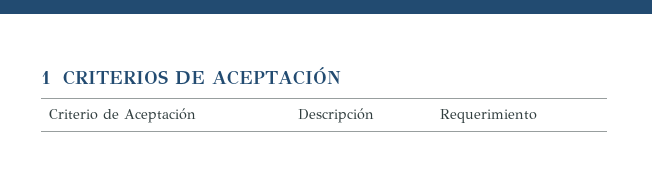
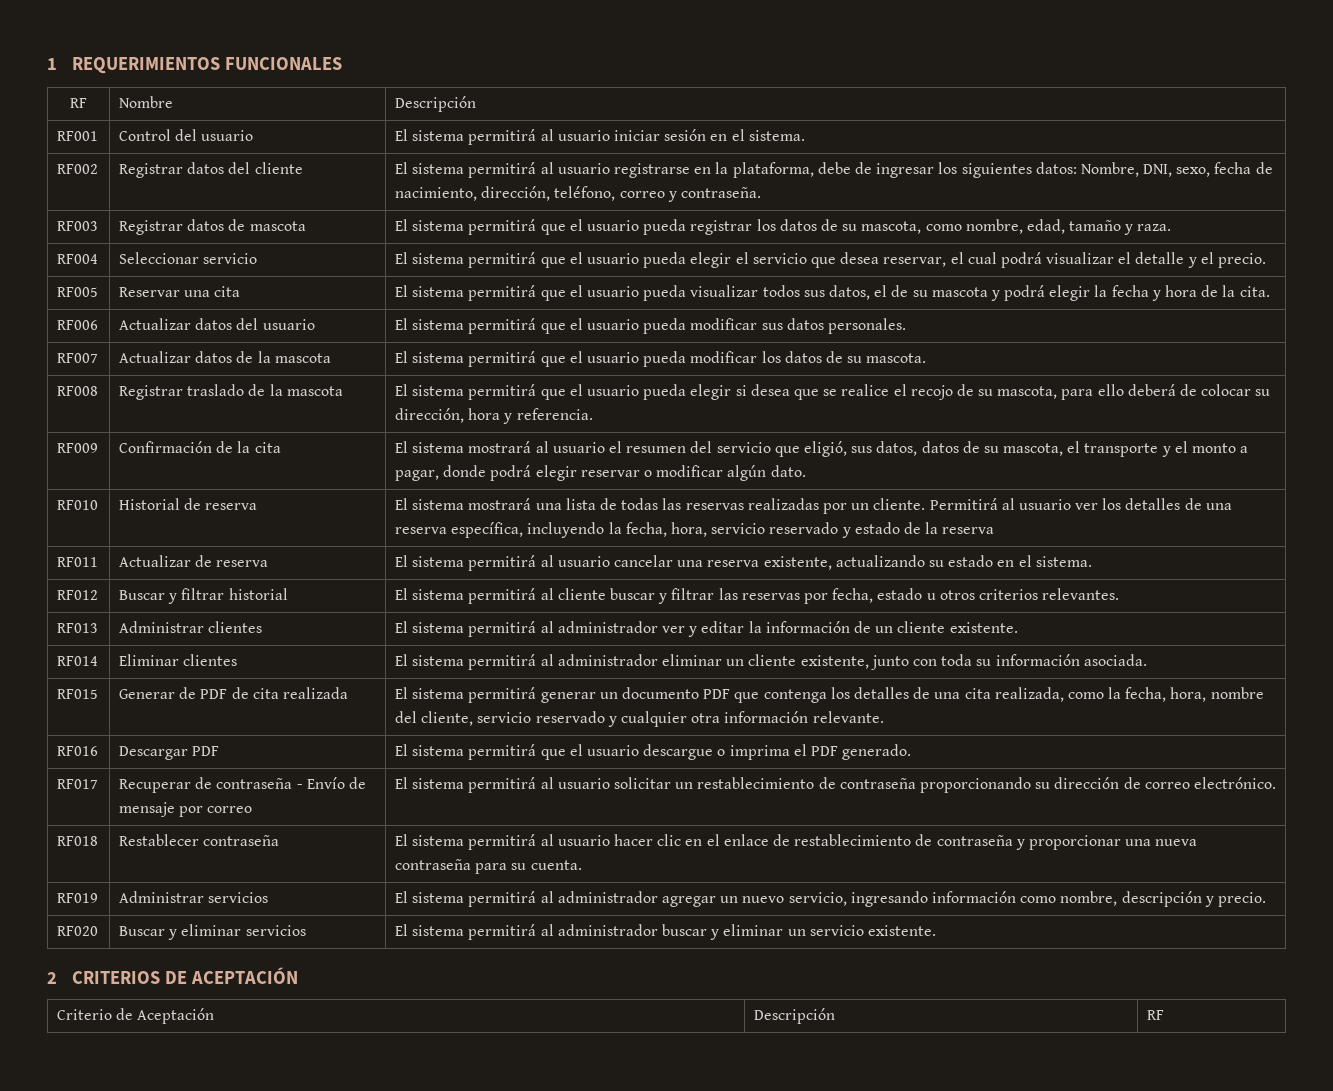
[41,71,51,84] 1 -> [47,57,342,74] [70,98,87,108] [119,96,174,108] [395,96,477,112] [57,131,99,141] [119,129,254,141] [395,129,805,145] [57,164,99,174] [119,162,303,178] [395,162,1273,178] [395,186,762,202] [57,221,99,231] [119,219,306,235] [395,219,1172,235] [57,254,99,264] [119,252,258,264] [395,252,1266,268] [57,287,99,297] [119,286,241,297] [395,285,1270,301] [57,320,99,330] [119,318,315,330] [395,318,906,334] [57,353,99,363] [119,351,331,363] [395,351,927,367] [57,386,99,396] [119,384,343,400] [395,384,1271,400] [395,408,593,424] [57,443,99,453] [119,441,281,453] [395,441,1249,457] [395,465,806,481] [57,500,99,510] [119,498,258,510] [395,498,1232,514] [395,522,995,538] [57,557,99,567] [119,555,269,567] [395,555,1092,571] [57,590,99,600] [119,588,288,604] [395,588,1120,604] [57,623,99,633] [119,621,263,633] [395,621,1018,637] [57,656,99,666] [119,654,238,666] [395,654,1147,670] [57,689,99,699] [119,687,349,699] [395,687,1264,703] [395,711,884,727] [57,746,99,756] [119,746,220,760] [395,744,912,760] [57,779,99,789] [119,777,367,793] [119,802,253,817] [395,777,1276,793] [57,836,99,846] [119,834,280,846] [395,834,1198,850] [395,859,582,874] [57,893,99,903] [119,891,269,903] [395,891,1266,907] [57,926,99,936] [119,924,306,940] [395,924,936,940] [47,972,57,984] 1 REQUERIMIENTOS FUNCIONALES // RF | Nombre | Descripción // RF001 | Control del usuario | El sistema permitirá al usuario iniciar sesión en el sistema. // RF002 | Registrar datos del cliente | El sistema permitirá al usuario registrarse en la plataforma, debe de ingresar los siguientes datos: Nombre, DNI, sexo, fecha de nacimiento, dirección, teléfono, correo y contraseña. // RF003 | Registrar datos de mascota | El sistema permitirá que el usuario pueda registrar los datos de su mascota, como nombre, edad, tamaño y raza. // RF004 | Seleccionar servicio | El sistema permitirá que el usuario pueda elegir el servicio que desea reservar, el cual podrá visualizar el detalle y el precio. // RF005 | Reservar una cita | El sistema permitirá que el usuario pueda visualizar todos sus datos, el de su mascota y podrá elegir la fecha y hora de la cita. // RF006 | Actualizar datos del usuario | El sistema permitirá que el usuario pueda modificar sus datos personales. // RF007 | Actualizar datos de la mascota | El sistema permitirá que el usuario pueda modificar los datos de su mascota. // RF008 | Registrar traslado de la mascota | El sistema permitirá que el usuario pueda elegir si desea que se realice el recojo de su mascota, para ello deberá de colocar su dirección, hora y referencia. // RF009 | Confirmación de la cita | El sistema mostrará al usuario el resumen del servicio que eligió, sus datos, datos de su mascota, el transporte y el monto a pagar, donde podrá elegir reservar o modificar algún dato. // RF010 | Historial de reserva | El sistema mostrará una lista de todas las reservas realizadas por un cliente. Permitirá al usuario ver los detalles de una reserva específica, incluyendo la fecha, hora, servicio reservado y estado de la reserva // RF011 | Actualizar de reserva | El sistema permitirá al usuario cancelar una reserva existente, actualizando su estado en el sistema. // RF012 | Buscar y filtrar historial | El sistema permitirá al cliente buscar y filtrar las reservas por fecha, estado u otros criterios relevantes. // RF013 | Administrar clientes | El sistema permitirá al administrador ver y editar la información de un cliente existente. // RF014 | Eliminar clientes | El sistema permitirá al administrador eliminar un cliente existente, junto con toda su información asociada. // RF015 | Generar de PDF de cita realizada | El sistema permitirá generar un documento PDF que contenga los detalles de una cita realizada, como la fecha, hora, nombre del cliente, servicio reservado y cualquier otra información relevante. // RF016 | Descargar PDF | El sistema permitirá que el usuario descargue o imprima el PDF generado. // RF017 | Recuperar de contraseña - Envío de mensaje por correo | El sistema permitirá al usuario solicitar un restablecimiento de contraseña proporcionando su dirección de correo electrónico. // RF018 | Restablecer contraseña | El sistema permitirá al usuario hacer clic en el enlace de restablecimiento de contraseña y proporcionar una nueva contraseña para su cuenta. // RF019 | Administrar servicios | El sistema permitirá al administrador agregar un nuevo servicio, ingresando información como nombre, descripción y precio. // RF020 | Buscar y eliminar servicios | El sistema permitirá al administrador buscar y eliminar un servicio existente. // 2
[440,109,538,123] Requerimiento -> [1147,1010,1165,1020] RF

